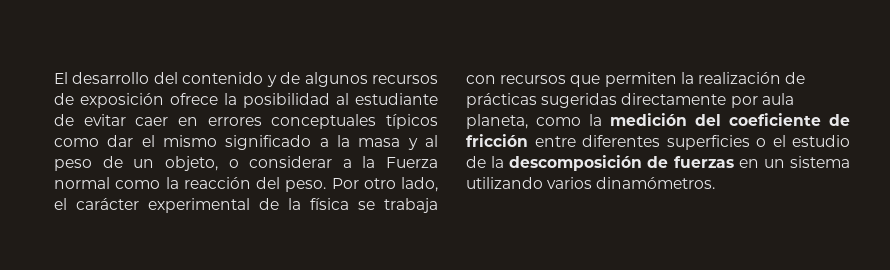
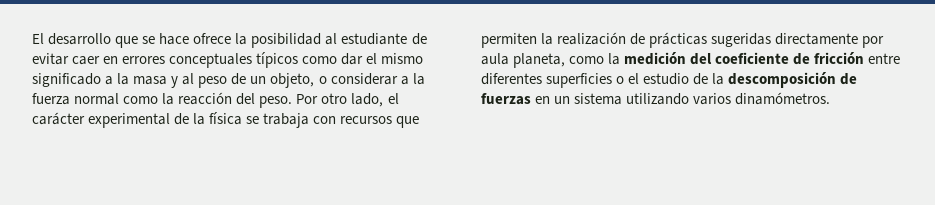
[153,72,438,87] [54,93,164,108] del contenido y de algunos recursos de exposición -> [115,33,190,48] que se hace
[386,157,438,168] Fuerza -> [32,93,70,105] fuerza

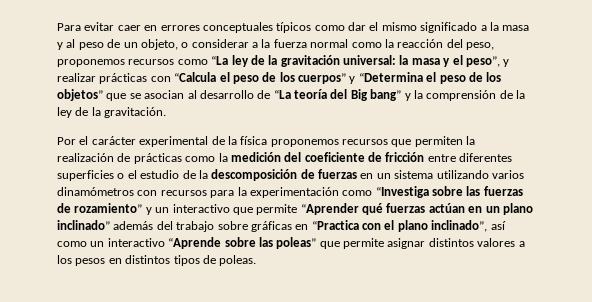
[32,33,427,48] El desarrollo que se hace ofrece la posibilidad al estudiante de -> [57,23,81,31] Para
[259,93,384,108] peso. Por otro lado, -> [466,42,494,50] [57,55,510,67] [57,72,502,84] [57,89,525,101] [57,107,167,118] [57,137,76,145] peso, proponemos recursos como “La ley de la gravitación universal: la masa y el peso”, y realizar prácticas con “Calcula el peso de los cuerpos” y “Determina el peso de los objetos” que se asocian al desarrollo de “La teoría del Big bang” y la comprensión de la ley de la gravitación. // Por
[246,113,337,128] se trabaja con -> [270,139,339,147] proponemos
[711,33,885,48] [481,53,566,68] sugeridas directamente por aula planeta, -> (182, 158) none
[735,92,831,105] dinamómetros. -> [57,186,523,198] [57,203,533,215] [57,220,506,232] [57,237,525,249] [57,255,257,266] dinamómetros con recursos para la experimentación como “Investiga sobre las fuerzas de rozamiento” y un interactivo que permite “Aprender qué fuerzas actúan en un plano inclinado” además del trabajo sobre gráficas en “Practica con el plano inclinado”, así como un interactivo “Aprende sobre las poleas” que permite asignar distintos valores a los pesos en distintos tipos de poleas.

